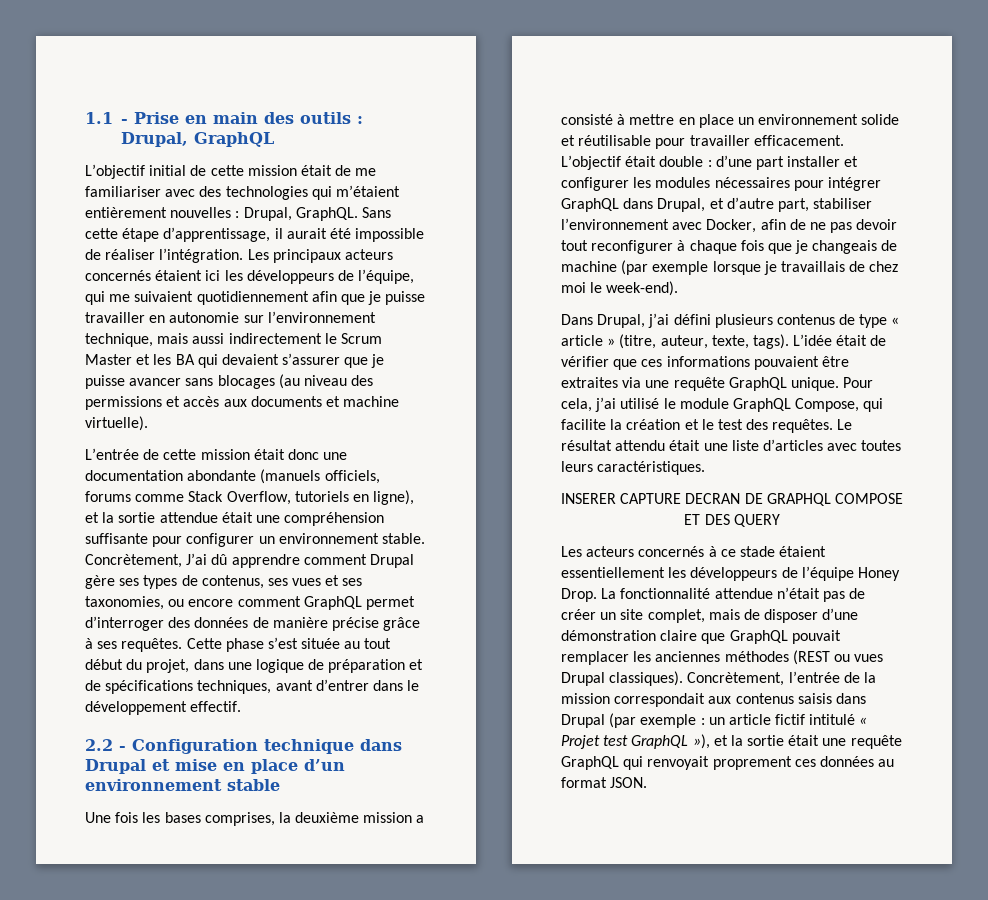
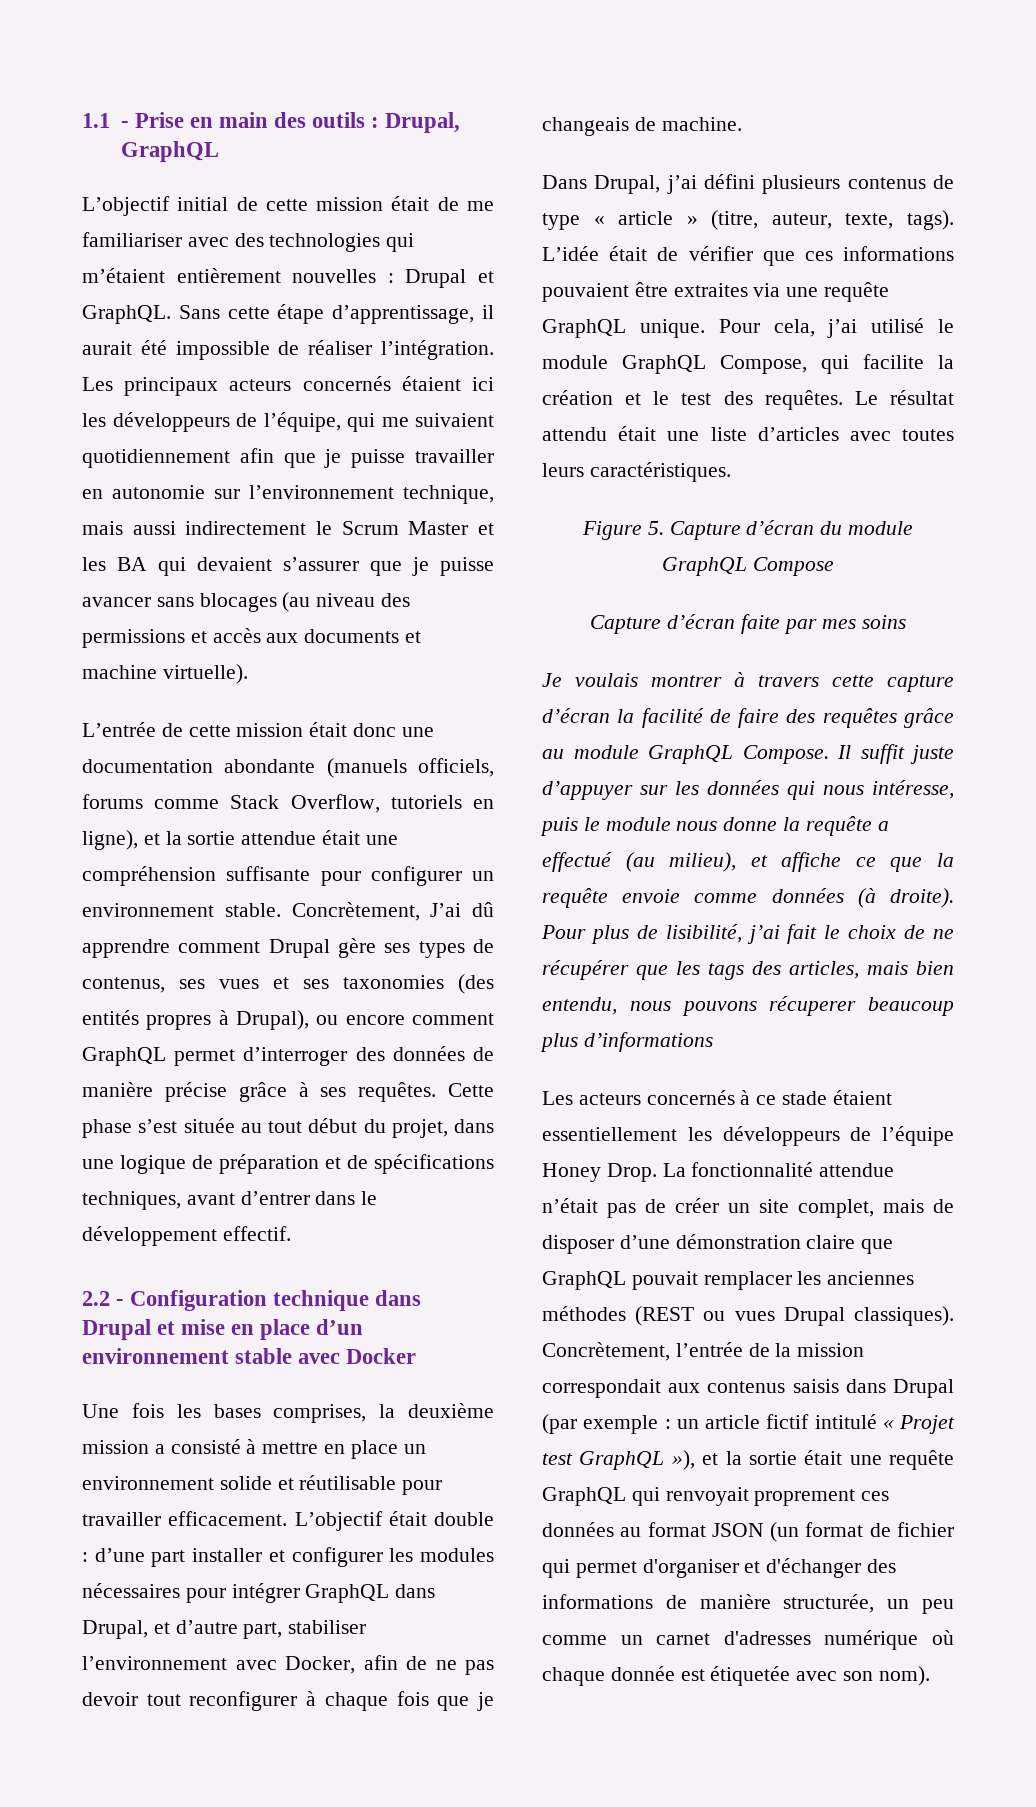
[243,207,292,221] Drupal, -> [405,269,494,288] Drupal et
[85,596,164,610] taxonomies, -> [343,974,494,994] [82,1010,309,1030] taxonomies (des entités propres à Drupal),
(280, 785) none -> [298,1348,417,1364] avec Docker
[561,260,899,275] [561,281,679,296] machine (par exemple lorsque je travaillais de chez moi le week-end). -> [661,117,742,131] machine.
[561,493,903,506] [684,514,780,527] INSERER CAPTURE DECRAN DE GRAPHQL COMPOSE ET DES QUERY -> [581,520,914,540] [662,557,834,576] [590,614,906,634] [542,672,954,692] [542,708,954,728] [542,744,954,764] [542,780,954,800] [540,816,889,836] [542,852,954,872] [542,888,954,908] [541,924,955,944] [542,960,954,980] [542,996,954,1016] [540,1032,713,1052] Figure 5. Capture d’écran du module GraphQL Compose // Capture d’écran faite par mes soins // Je voulais montrer à travers cette capture d’écran la facilité de faire des requêtes grâce au module GraphQL Compose. Il suffit juste d’appuyer sur les données qui nous intéresse, puis le module nous donne la requête a effectué (au milieu), et affiche ce que la requête envoie comme données (à droite). Pour plus de lisibilité, j’ai fait le choix de ne récupérer que les tags des articles, mais bien entendu, nous pouvons récuperer beaucoup plus d’informations
[610,777,648,788] JSON. -> [711,1522,954,1542] [542,1558,897,1578] [542,1594,954,1614] [542,1630,954,1650] [542,1666,930,1686] JSON (un format de fichier qui permet d'organiser et d'échanger des informations de manière structurée, un peu comme un carnet d'adresses numérique où chaque donnée est étiquetée avec son nom).

